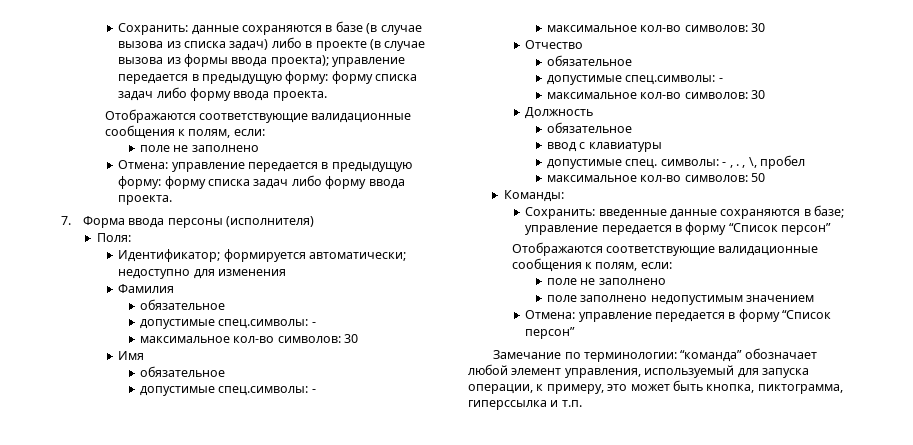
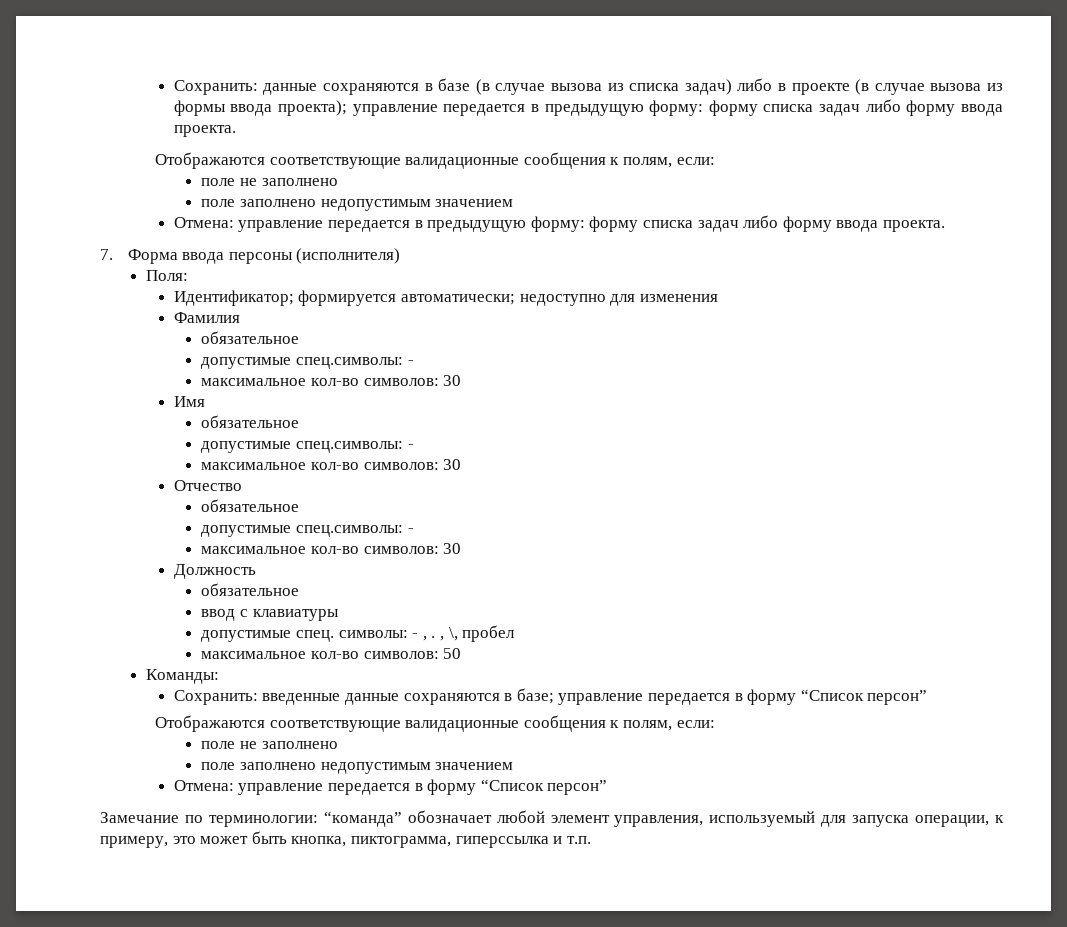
(259, 148) none -> [201,199,514,211] // поле заполнено недопустимым значением

